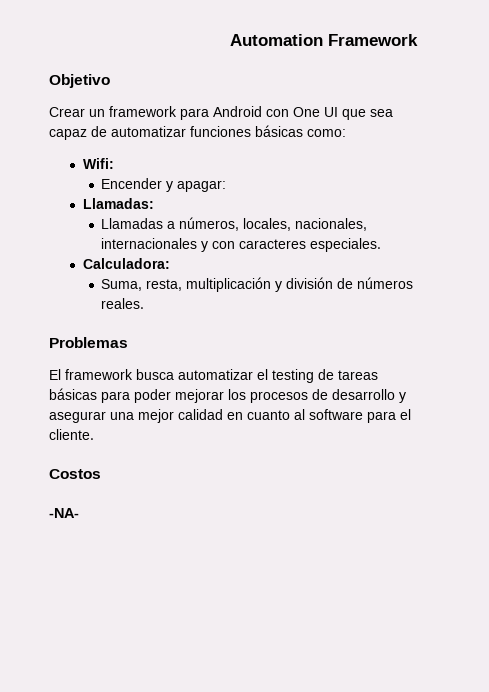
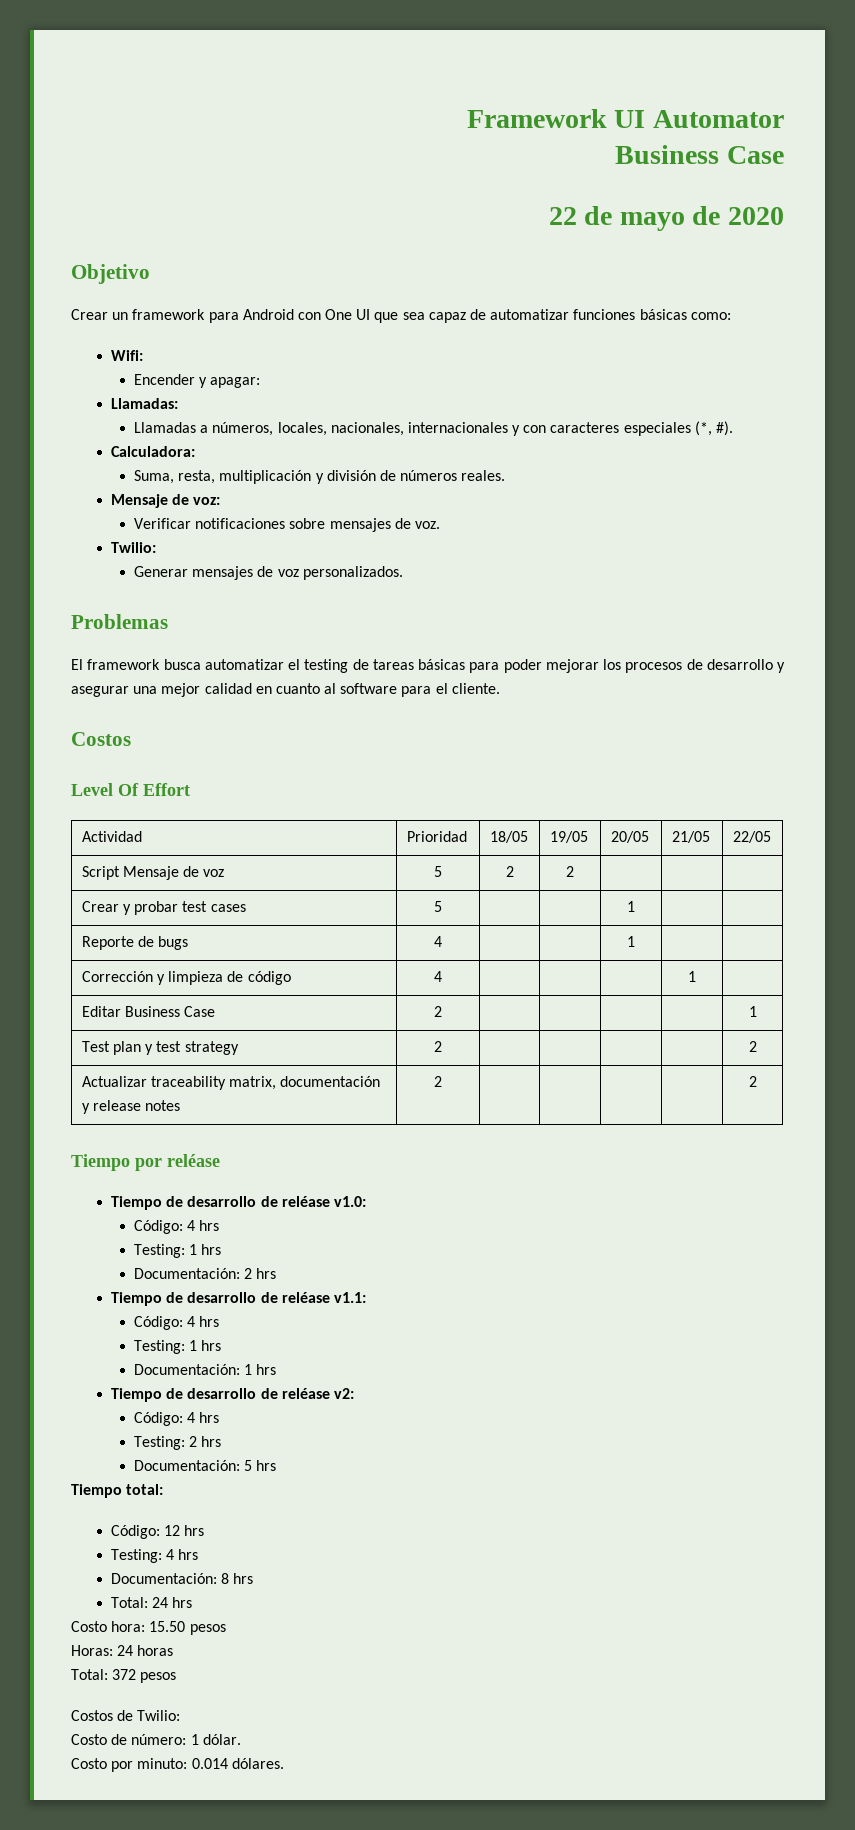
[230,34,323,46] Automation -> (466, 118) none
(418, 40) none -> [614,110,784,128] [615,145,784,164] [548,206,784,231] UI Automator // Business Case // 22 de mayo de 2020
[310,238,382,252] especiales. -> [623,421,734,436] especiales (*, #).
(145, 303) none -> [111,494,221,508] [133,518,440,532] [111,542,157,553] [133,566,403,580] // Mensaje de voz: // Verificar notificaciones sobre mensajes de voz. // Twilio: // Generar mensajes de voz personalizados.
[49,508,79,518] -NA- -> [71,783,190,796] [81,831,142,842] [406,831,467,842] [489,831,528,843] [549,831,588,843] [610,831,649,843] [671,831,710,843] [732,831,771,843] [81,866,225,880] [434,866,443,877] [505,866,514,877] [566,866,574,877] [81,901,246,915] [434,901,443,912] [627,901,635,912] [81,936,189,950] [434,936,443,947] [627,936,635,947] [81,971,291,985] [434,971,443,982] [688,971,696,982] [81,1006,216,1017] [434,1006,443,1017] [748,1006,757,1017] [81,1041,239,1055] [434,1041,443,1052] [748,1041,757,1052] [81,1076,381,1090] [81,1100,181,1114] [434,1076,443,1087] [748,1076,757,1087] [71,1154,220,1171] [111,1196,366,1210] [133,1220,220,1234] [133,1244,222,1258] [133,1268,277,1279] [111,1292,366,1306] [133,1316,220,1330] [133,1340,222,1354] [133,1364,277,1375] [111,1388,354,1402] [133,1412,220,1426] [133,1436,222,1450] [133,1460,277,1471] [71,1484,164,1498] [111,1525,205,1539] [111,1549,199,1563] [111,1573,254,1584] [111,1597,193,1608] [71,1621,226,1635] [71,1645,174,1656] [71,1669,177,1683] [71,1710,181,1721] [71,1734,241,1745] [71,1758,284,1772] Level Of Effort // Actividad | Prioridad | 18/05 | 19/05 | 20/05 | 21/05 | 22/05 // Script Mensaje de voz | 5 | 2 | 2 | | | // Crear y probar test cases | 5 | | | 1 | | // Reporte de bugs | 4 | | | 1 | | // Corrección y limpieza de código | 4 | | | | 1 | // Editar Business Case | 2 | | | | | 1 // Test plan y test strategy | 2 | | | | | 2 // Actualizar traceability matrix, documentación y release notes | 2 | | | | | 2 // Tiempo por reléase // Tiempo de desarrollo de reléase v1.0: // Código: 4 hrs // Testing: 1 hrs // Documentación: 2 hrs // Tiempo de desarrollo de reléase v1.1: // Código: 4 hrs // Testing: 1 hrs // Documentación: 1 hrs // Tiempo de desarrollo de reléase v2: // Código: 4 hrs // Testing: 2 hrs // Documentación: 5 hrs // Tiempo total: // Código: 12 hrs // Testing: 4 hrs // Documentación: 8 hrs // Total: 24 hrs // Costo hora: 15.50 pesos // Horas: 24 horas // Total: 372 pesos // Costos de Twilio: // Costo de número: 1 dólar. // Costo por minuto: 0.014 dólares.

